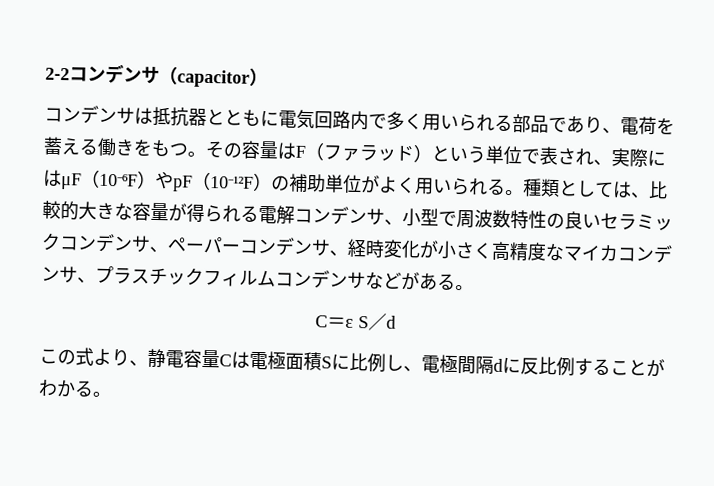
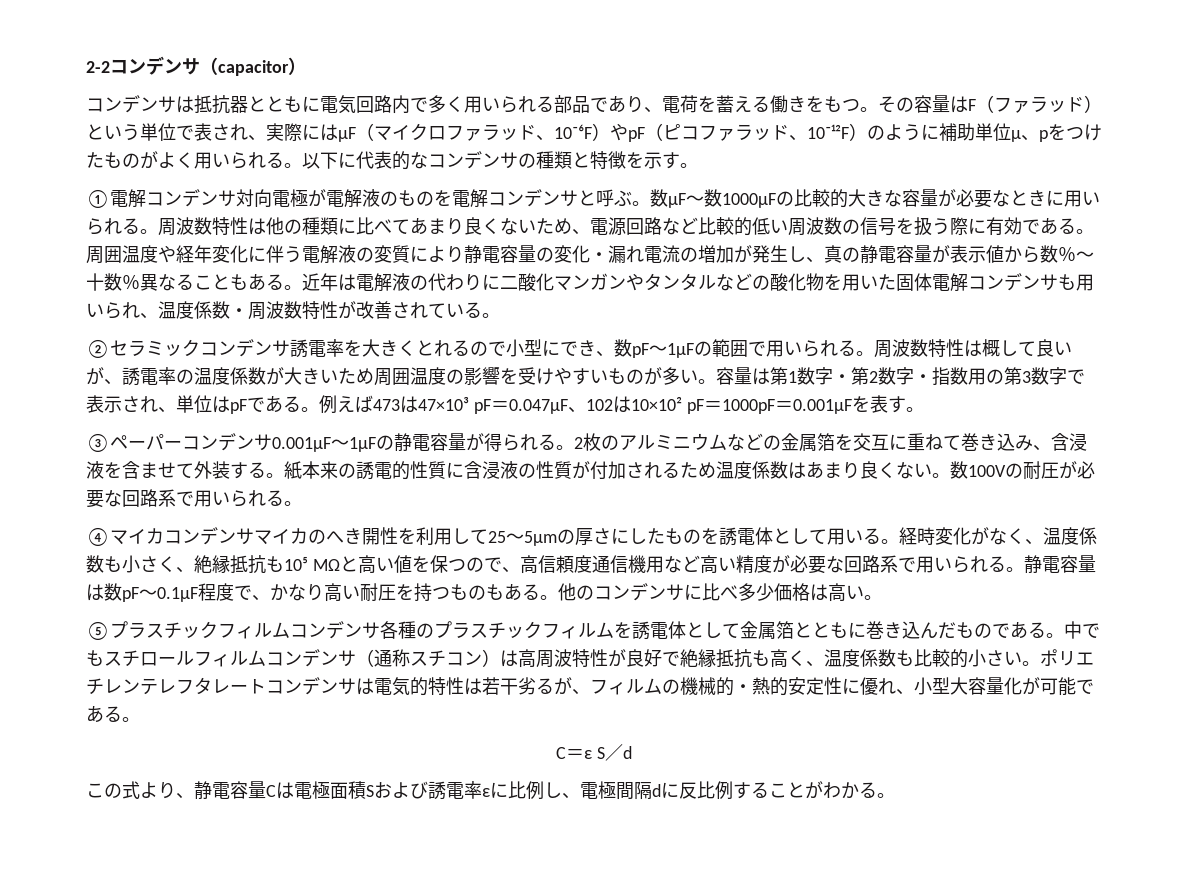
[99,170,211,192] 10⁻⁶F）やpF（ -> [374,123,807,142] マイクロファラッド、10⁻⁶F）やpF（ピコファラッド、
(290, 183) none -> [885,124,939,141] ように
(362, 184) none -> [1011,124,1102,142] [86,152,140,168] μ、pをつけたもの
[522,178,650,199] 種類としては、 -> [302,151,698,170] [86,189,794,208] 以下に代表的なコンデンサの種類と特徴を示す。 // ①電解コンデンサ対向電極が電解液のものを電解コンデンサと呼ぶ。数μF〜数1000μFの
[186,203,601,230] 得られる電解コンデンサ、小型で周波数特性の良い -> [956,189,1100,208] [86,217,1094,236] [86,245,1094,264] [86,273,1094,292] [86,301,500,320] [86,339,110,358] 必要なときに用いられる。周波数特性は他の種類に比べてあまり良くないため、電源回路など比較的低い周波数の信号を扱う際に有効である。周囲温度や経年変化に伴う電解液の変質により静電容量の変化・漏れ電流の増加が発生し、真の静電容量が表示値から数％〜十数％異なることもある。近年は電解液の代わりに二酸化マンガンやタンタルなどの酸化物を用いた固体電解コンデンサも用いられ、温度係数・周波数特性が改善されている。 // ②
[149,246,168,254] 、 -> [290,339,1072,358] [86,367,1085,386] [86,395,924,414] [86,433,110,452] 誘電率を大きくとれるので小型にでき、数pF〜1μFの範囲で用いられる。周波数特性は概して良いが、誘電率の温度係数が大きいため周囲温度の影響を受けやすいものが多い。容量は第1数字・第2数字・指数用の第3数字で表示され、単位はpFである。例えば473は47×10³ pF＝0.047μF、102は10×10² pF＝1000pF＝0.001μFを表す。 // ③
[329,238,673,264] [41,266,96,284] 、経時変化が小さく高精度なマイカコンデンサ、 -> [272,433,1087,452] [86,461,1095,480] [86,489,302,508] [86,527,1097,546] [86,555,1096,574] [86,583,882,602] [86,621,110,640] 0.001μF〜1μFの静電容量が得られる。2枚のアルミニウムなどの金属箔を交互に重ねて巻き込み、含浸液を含ませて外装する。紙本来の誘電的性質に含浸液の性質が付加されるため温度係数はあまり良くない。数100Vの耐圧が必要な回路系で用いられる。 // ④マイカコンデンサマイカのへき開性を利用して25〜5μmの厚さにしたものを誘電体として用いる。経時変化がなく、温度係数も小さく、絶縁抵抗も10⁵ MΩと高い値を保つので、高信頼度通信機用など高い精度が必要な回路系で用いられる。静電容量は数pF〜0.1μF程度で、かなり高い耐圧を持つものもある。他のコンデンサに比べ多少価格は高い。 // ⑤
[365,271,420,291] などが -> [380,621,1100,640] [86,649,1094,668] [86,677,1094,696] 各種のプラスチックフィルムを誘電体として金属箔とともに巻き込んだものである。中でもスチロールフィルムコンデンサ（通称スチコン）は高周波特性が良好で絶縁抵抗も高く、温度係数も比較的小さい。ポリエチレンテレフタレートコンデンサは電気的特性は若干劣るが、フィルムの機械的・熱的安定性に優れ、小型大容量化が可能で
(332, 362) none -> [374,781,490,800] および誘電率ε

